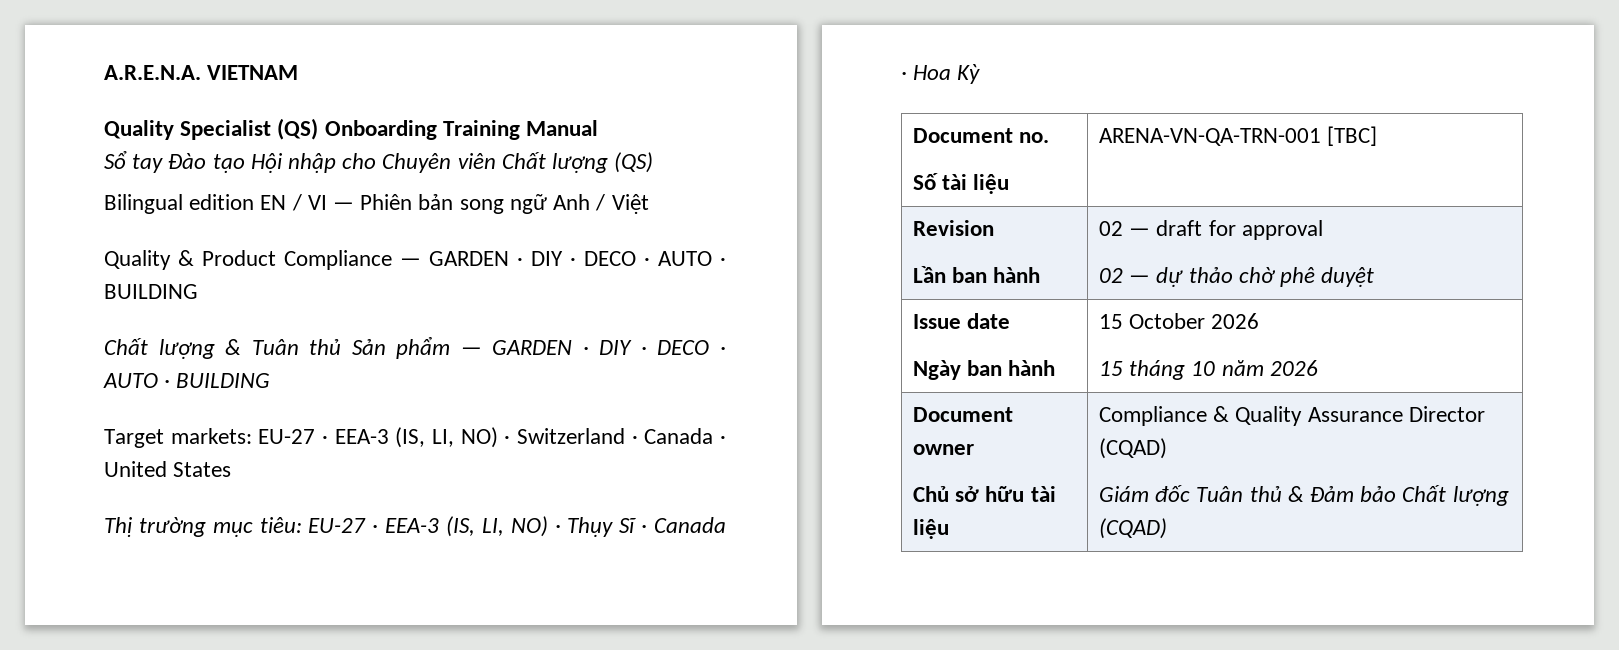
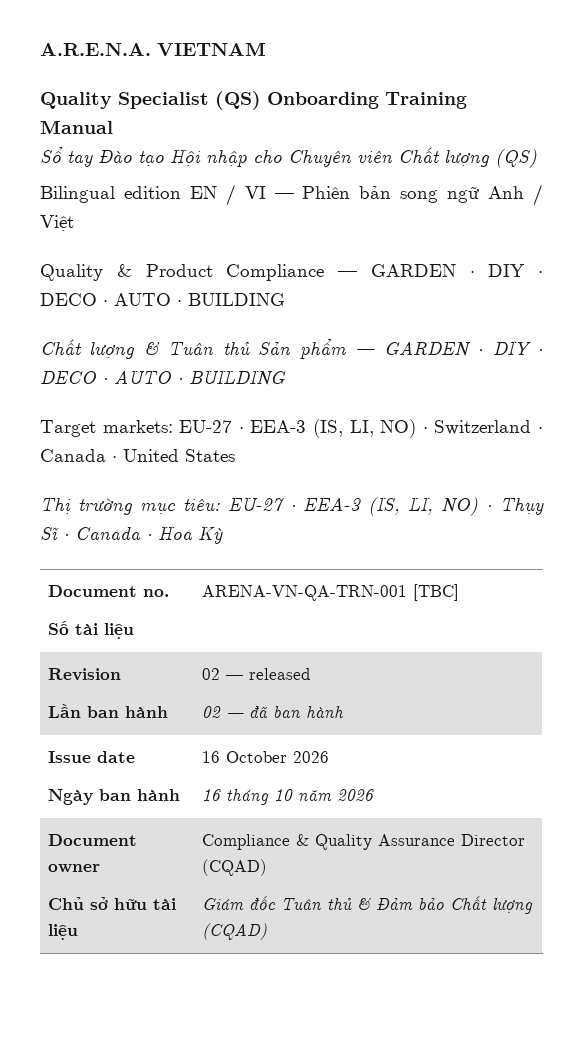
[1156,220,1323,240] [1098,267,1375,287] draft for approval // 02 — dự thảo chờ phê duyệt -> [249,668,311,680] [202,706,345,718] released // 02 — đã ban hành
[1098,314,1123,329] 15 -> [202,751,221,763] 16
[1098,361,1123,376] 15 -> [202,789,222,801] 16

